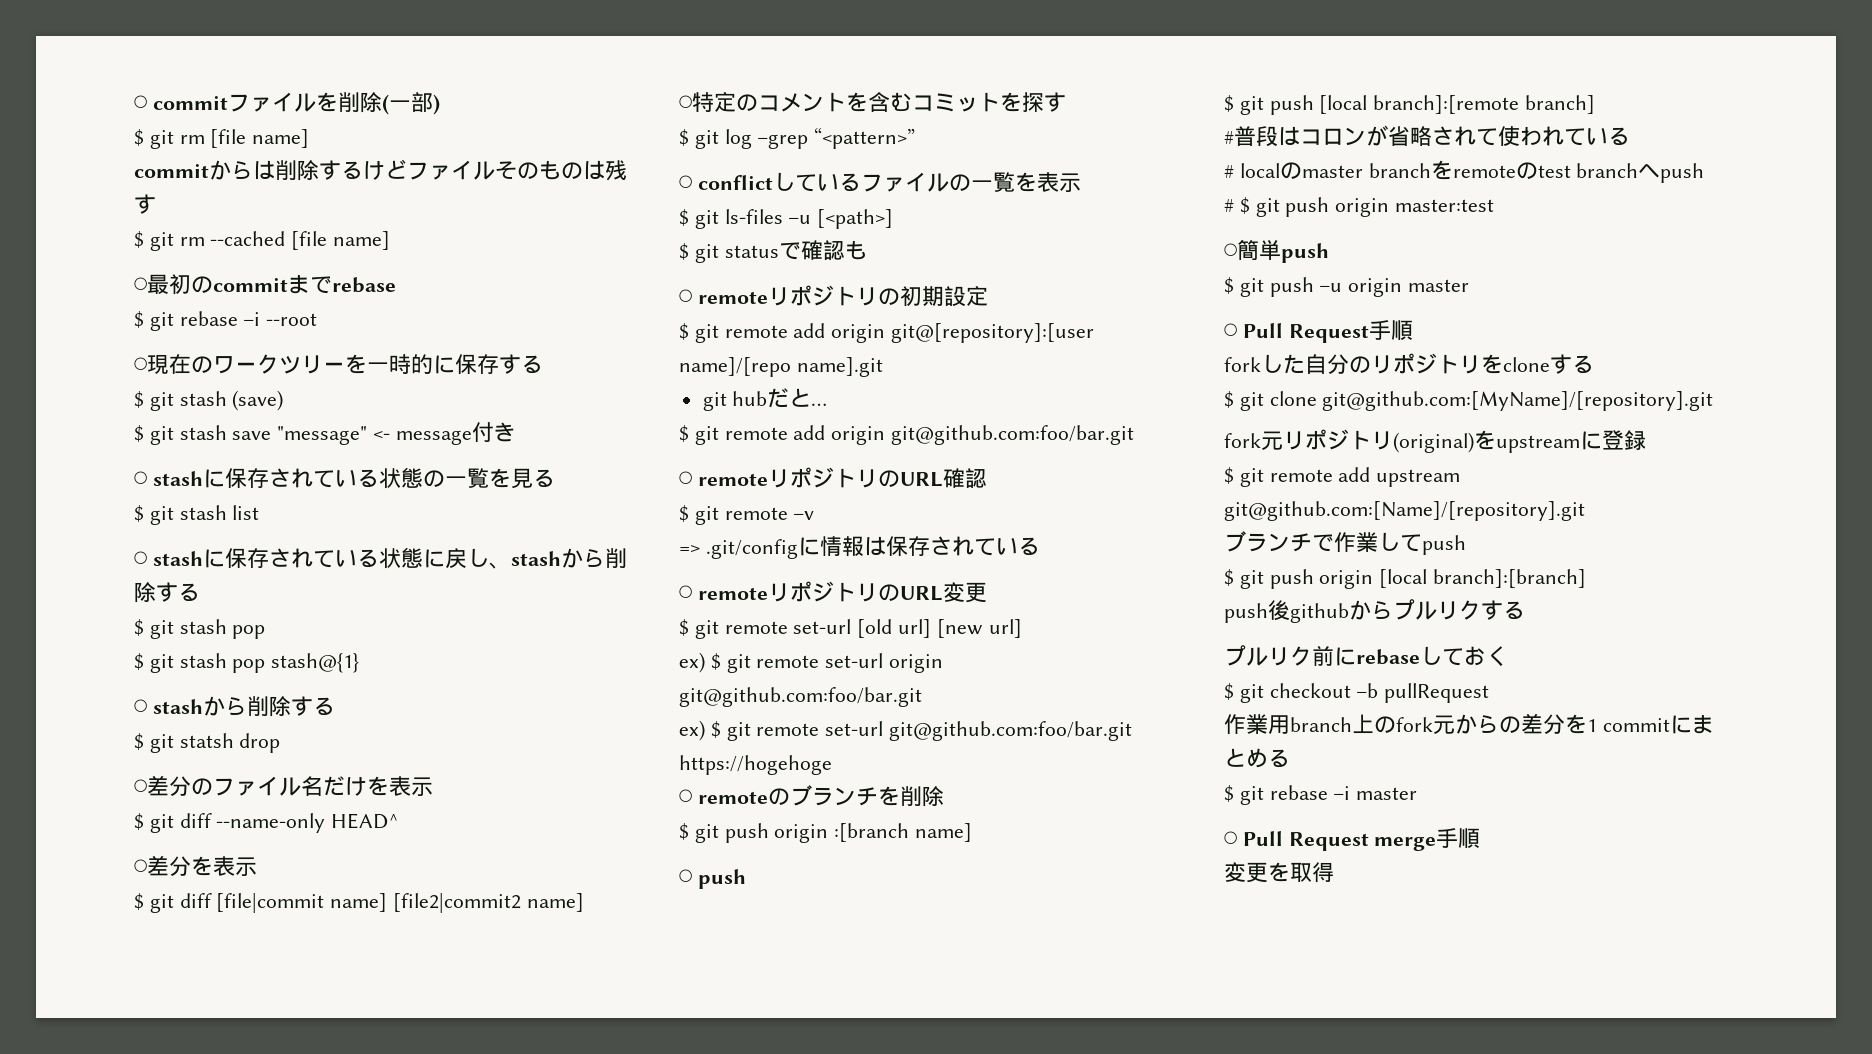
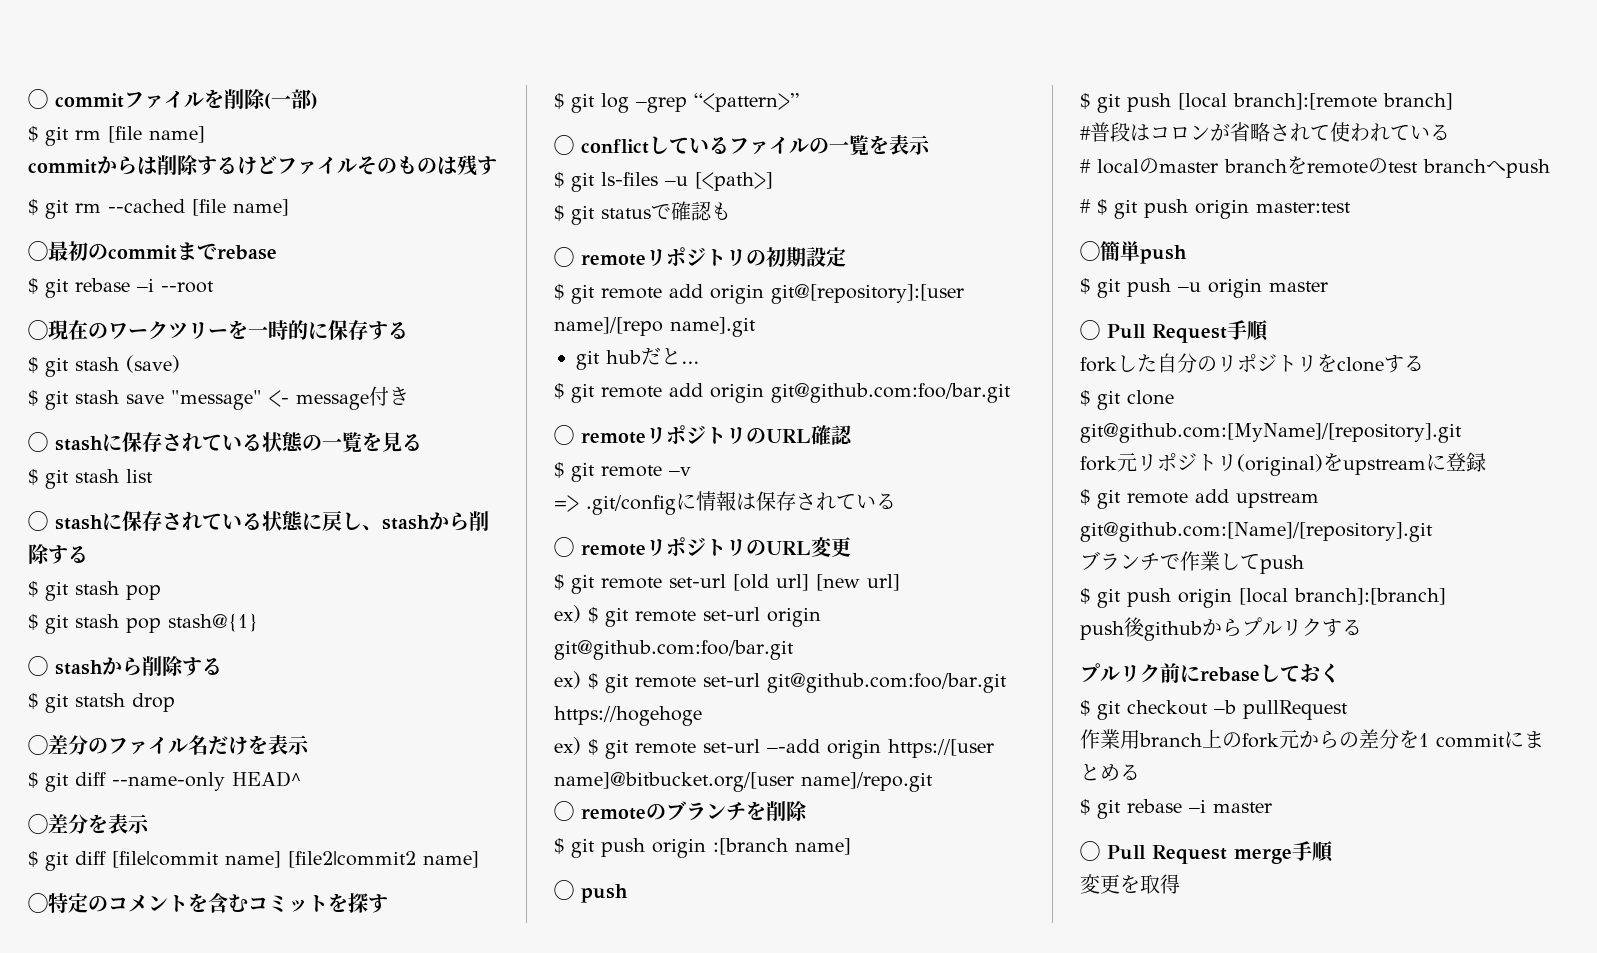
(832, 765) none -> [554,737,994,759] [554,772,933,792] // ex) $ git remote set-url –-add origin https://[user name]@bitbucket.org/[user name]/repo.git

